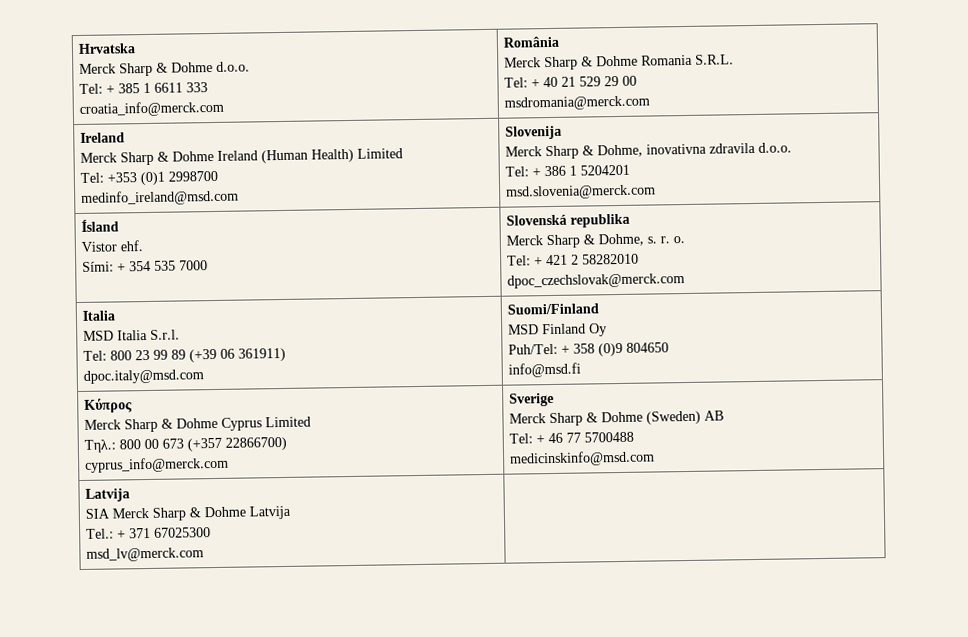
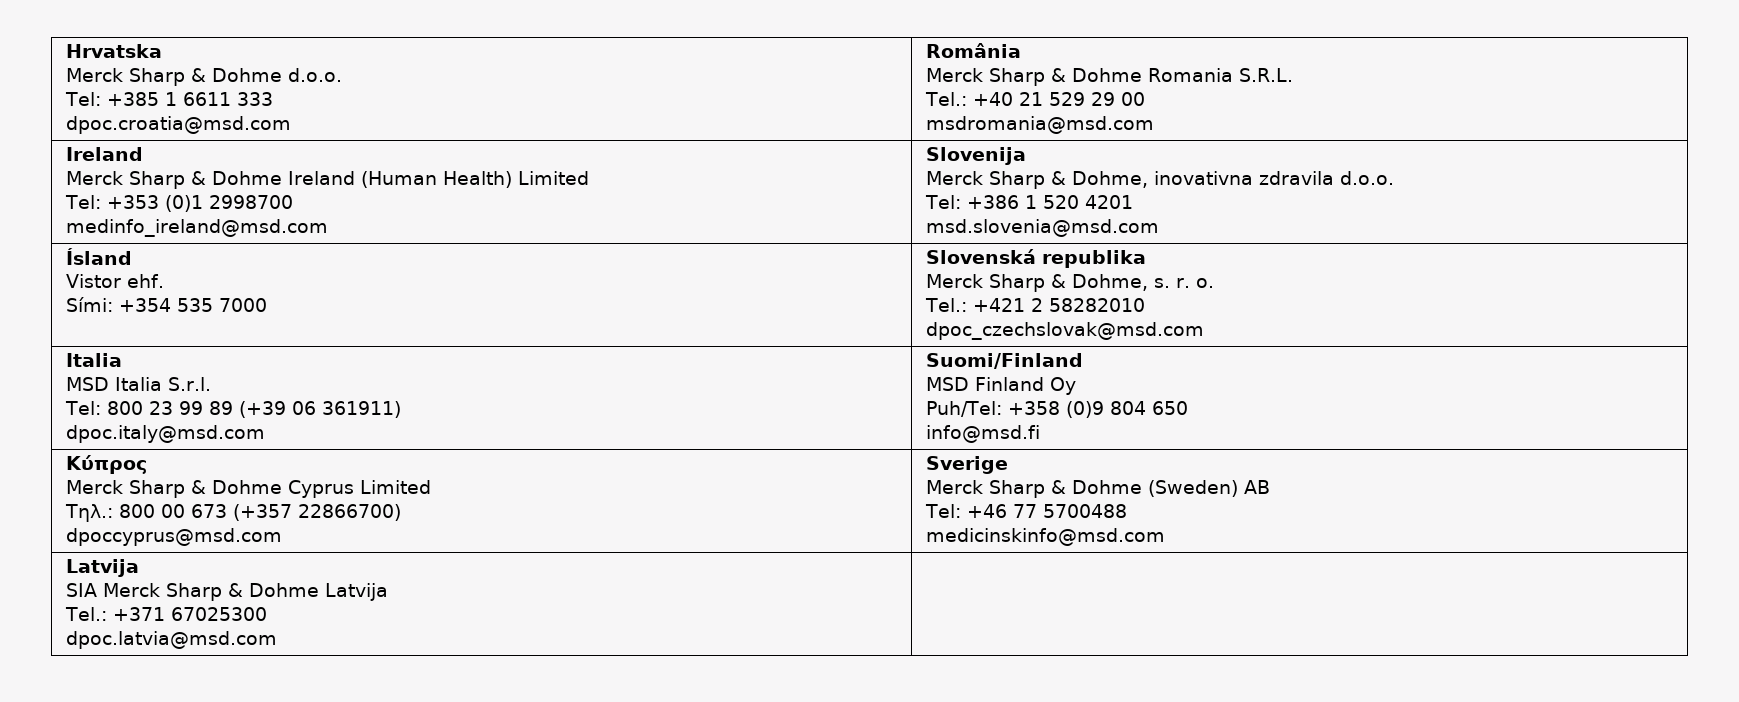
[106,83,141,94] + 385 -> [107,92,160,106] +385
[79,100,225,117] croatia_info@merck.com -> [66,116,292,134] dpoc.croatia@msd.com
[504,76,559,88] Tel: + 40 -> [925,92,1014,106] Tel.: +40
[504,95,651,111] msdromania@merck.com -> [926,116,1155,134] msdromania@msd.com
[532,164,631,177] [506,184,657,200] + 386 1 5204201 // msd.slovenia@merck.com -> [967,195,1134,209] [926,219,1160,237] +386 1 520 4201 // msd.slovenia@msd.com
[117,260,152,272] + 354 -> [119,298,172,312] +354
[507,254,569,266] Tel: + 421 -> [925,298,1026,312] Tel.: +421
[507,273,686,289] dpoc_czechslovak@merck.com -> [926,322,1205,340] dpoc_czechslovak@msd.com
[561,342,670,357] + 358 (0)9 804650 -> [1008,401,1189,418] +358 (0)9 804 650
[85,456,230,473] cyprus_info@merck.com -> [66,528,283,546] dpoccyprus@msd.com
[536,432,564,444] + 46 -> [967,504,1008,518] +46
[117,527,152,539] + 371 -> [113,607,166,621] +371
[86,547,205,562] msd_lv@merck.com -> [66,631,278,649] dpoc.latvia@msd.com

